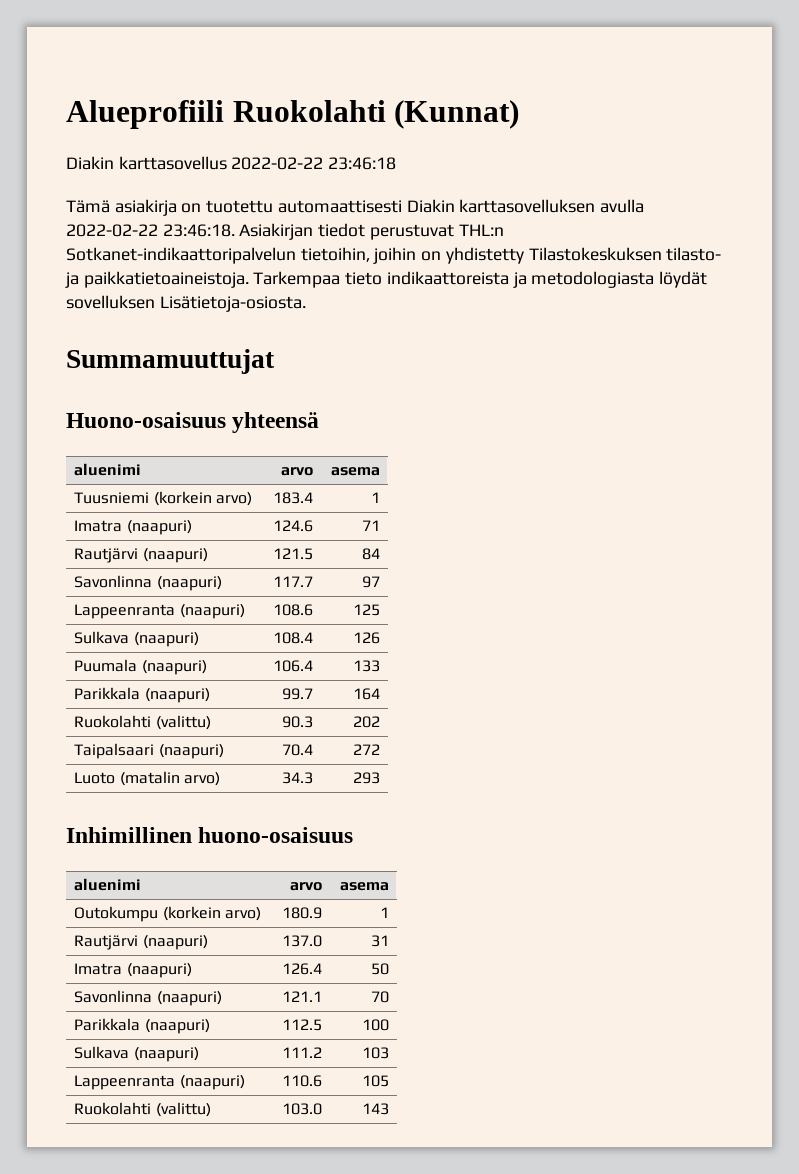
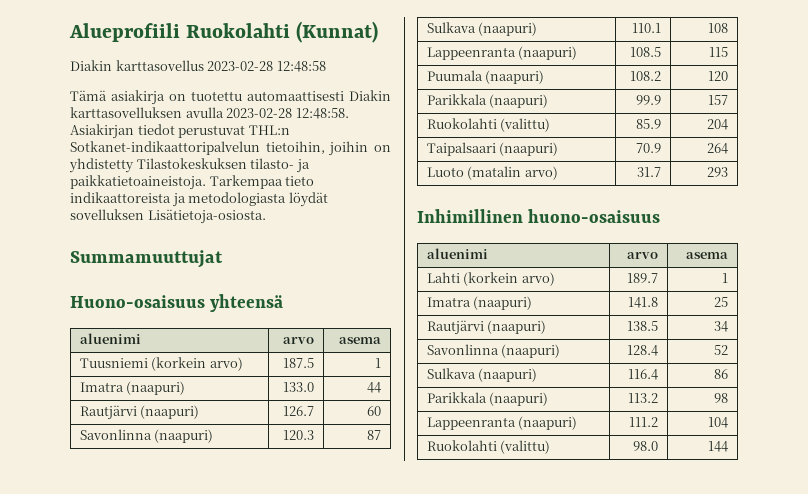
[231,157,397,170] 2022-02-22 23:46:18 -> [207,61,326,72] 2023-02-28 12:48:58
[66,224,235,237] 2022-02-22 23:46:18. -> [226,108,349,119] 2023-02-28 12:48:58.
[272,492,313,504] [370,492,380,503] [74,520,192,535] [272,520,313,532] [361,520,380,531] [74,548,208,563] [272,548,313,560] [361,548,380,560] [74,575,222,591] [272,576,313,587] [361,576,380,588] [74,604,245,619] [272,604,313,616] [352,604,380,616] [74,631,199,647] [272,632,313,644] [352,632,380,644] 183.4 | 1 // Imatra (naapuri) | 124.6 | 71 // Rautjärvi (naapuri) | 121.5 | 84 // Savonlinna (naapuri) | 117.7 | 97 // Lappeenranta (naapuri) | 108.6 | 125 // Sulkava (naapuri) | 108.4 | 126 -> [283,358,315,368] [375,358,382,368] [79,381,186,395] [283,382,315,392] [367,382,382,393] [79,405,200,420] [283,406,315,416] [367,406,382,416] [79,429,214,443] [283,430,315,440] [367,430,382,440] [426,22,538,36] [632,23,662,33] [708,23,729,33] [426,46,578,60] [630,47,662,57] [709,47,729,57] 187.5 | 1 // Imatra (naapuri) | 133.0 | 44 // Rautjärvi (naapuri) | 126.7 | 60 // Savonlinna (naapuri) | 120.3 | 87 // Sulkava (naapuri) | 110.1 | 108 // Lappeenranta (naapuri) | 108.5 | 115
[272,660,313,672] [352,660,380,672] [74,687,210,703] [281,688,313,700] [352,688,380,700] [74,715,211,730] [281,716,313,728] [352,716,380,728] 106.4 | 133 // Parikkala (naapuri) | 99.7 | 164 // Ruokolahti (valittu) | 90.3 | 202 -> [630,71,662,81] [708,71,729,81] [426,94,549,108] [636,95,662,105] [708,95,729,105] [426,118,551,132] [636,119,662,129] [707,119,729,130] 108.2 | 120 // Parikkala (naapuri) | 99.9 | 157 // Ruokolahti (valittu) | 85.9 | 204
[281,744,313,756] [352,744,380,755] 70.4 | 272 -> [636,143,662,153] [707,143,729,154] 70.9 | 264
[281,772,313,784] 34.3 -> [637,167,662,177] 31.7
[74,906,261,922] [281,907,322,919] [379,907,389,918] [74,935,208,950] [281,935,322,947] [370,935,389,947] [74,963,192,978] [281,963,322,975] [370,963,389,975] [74,990,222,1006] [281,991,322,1002] [370,991,389,1003] [74,1018,210,1034] [281,1019,322,1031] [361,1019,389,1031] [74,1046,130,1059] Outokumpu (korkein arvo) | 180.9 | 1 // Rautjärvi (naapuri) | 137.0 | 31 // Imatra (naapuri) | 126.4 | 50 // Savonlinna (naapuri) | 121.1 | 70 // Parikkala (naapuri) | 112.5 | 100 // Sulkava -> [426,272,555,286] [627,273,659,283] [722,273,729,283] [426,296,533,310] [628,297,659,308] [714,297,729,307] [426,320,547,335] [627,321,659,331] [714,321,729,332] [426,344,561,358] [627,345,659,356] [714,345,729,355] [426,368,538,382] [628,369,659,380] [714,369,729,379] [426,392,549,406] [628,393,659,403] [714,393,729,403] [426,417,516,430] Lahti (korkein arvo) | 189.7 | 1 // Imatra (naapuri) | 141.8 | 25 // Rautjärvi (naapuri) | 138.5 | 34 // Savonlinna (naapuri) | 128.4 | 52 // Sulkava (naapuri) | 116.4 | 86 // Parikkala (naapuri) | 113.2 | 98 // Lappeenranta
[361,1047,389,1059] [74,1075,245,1090] [281,1075,322,1087] [361,1075,389,1087] [74,1102,211,1117] [281,1103,322,1115] [361,1103,389,1115] 103 // Lappeenranta (naapuri) | 110.6 | 105 // Ruokolahti (valittu) | 103.0 | 143 -> [708,417,729,428] [426,440,551,454] [633,441,659,451] [708,441,729,452] 104 // Ruokolahti (valittu) | 98.0 | 144

